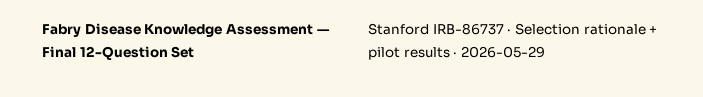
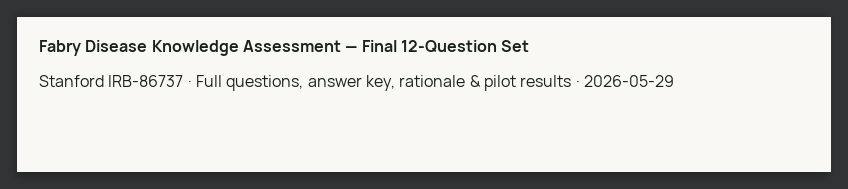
[514,23,658,35] Selection rationale + -> [195,75,481,91] Full questions, answer key, rationale &

